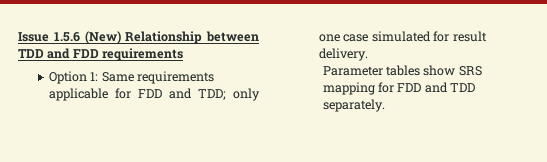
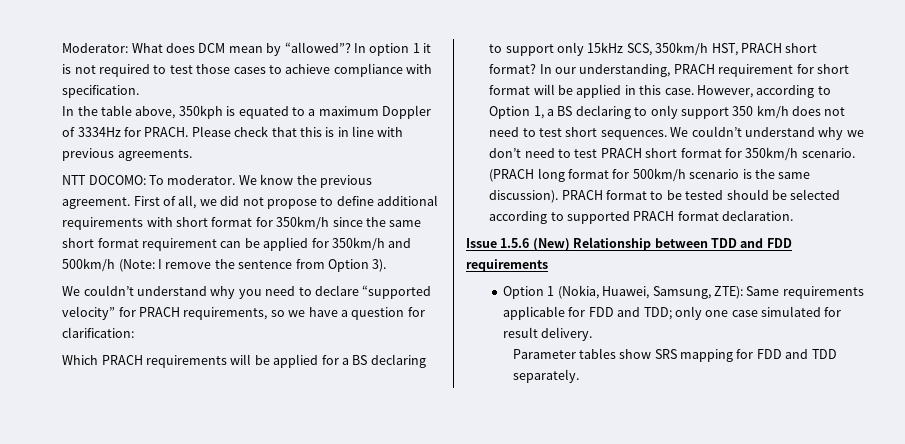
(18, 37) none -> [62,42,432,56] [62,63,433,77] [62,85,140,98] [62,105,432,119] [62,126,404,137] [62,148,192,161] [62,174,372,188] [62,195,439,209] [62,216,422,230] [62,237,412,251] [62,258,387,272] [62,285,432,299] [62,306,425,320] [62,327,135,338] [62,354,426,368] [489,42,818,56] [489,64,849,77] [489,84,831,98] [489,105,846,119] [489,126,864,140] [489,147,855,161] [489,168,811,182] [489,189,841,203] [489,210,794,224] Moderator: What does DCM mean by “allowed”? In option 1 it is not required to test those cases to achieve compliance with specification. // In the table above, 350kph is equated to a maximum Doppler of 3334Hz for PRACH. Please check that this is in line with previous agreements. // NTT DOCOMO: To moderator. We know the previous agreement. First of all, we did not propose to define additional requirements with short format for 350km/h since the same short format requirement can be applied for 350km/h and 500km/h (Note: I remove the sentence from Option 3). // We couldn’t understand why you need to declare “supported velocity” for PRACH requirements, so we have a question for clarification: // Which PRACH requirements will be applied for a BS declaring to support only 15kHz SCS, 350km/h HST, PRACH short format? In our understanding, PRACH requirement for short format will be applied in this case. However, according to Option 1, a BS declaring to only support 350 km/h does not need to test short sequences. We couldn’t understand why we don’t need to test PRACH short format for 350km/h scenario. (PRACH long format for 500km/h scenario is the same discussion). PRACH format to be tested should be selected according to supported PRACH format declaration. //
[90,72,99,81] 1: -> [547,285,743,299] 1 (Nokia, Huawei, Samsung, ZTE):

